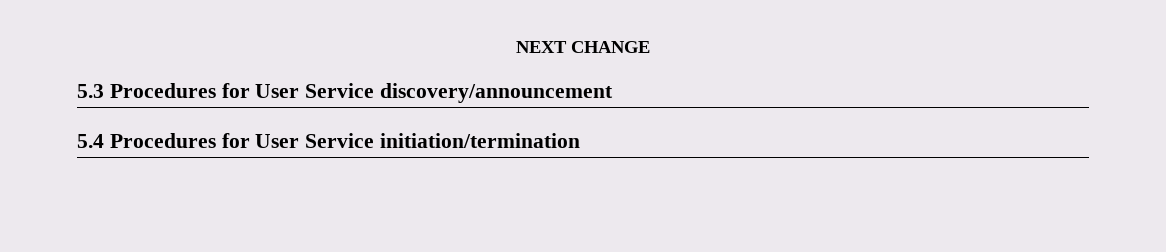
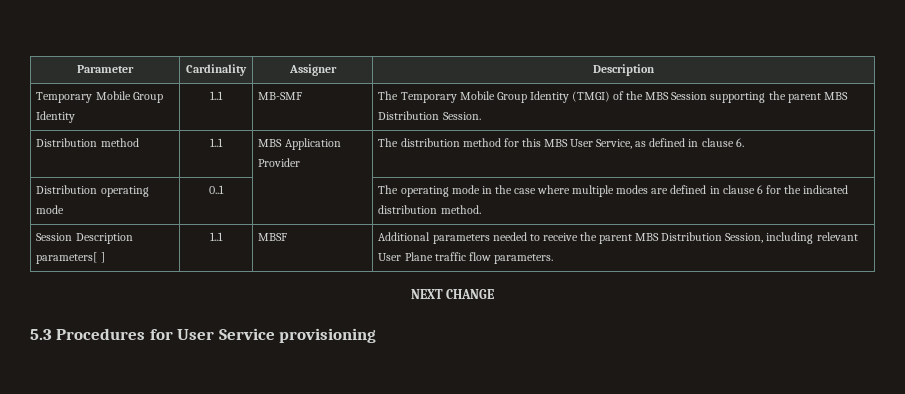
(516, 47) none -> [77,65,134,73] [186,64,247,76] [288,64,337,76] [593,64,655,76] [36,91,163,103] [36,111,76,123] [210,91,223,100] [258,92,303,100] [378,91,848,103] [378,111,481,120] [36,138,139,147] [210,138,223,147] [258,138,341,150] [258,158,301,167] [378,138,744,149] [36,185,149,197] [36,205,65,214] [209,185,224,194] [378,185,849,197] [378,205,481,214] [36,233,133,244] [36,252,105,264] [210,232,223,241] [258,233,288,241] [378,232,858,244] [378,252,553,264] Parameter | Cardinality | Assigner | Description // Temporary Mobile Group Identity | 1..1 | MB-SMF | The Temporary Mobile Group Identity (TMGI) of the MBS Session supporting the parent MBS Distribution Session. // Distribution method | 1..1 | MBS Application Provider | The distribution method for this MBS User Service, as defined in clause 6. // Distribution operating mode | 0..1 | | The operating mode in the case where multiple modes are defined in clause 6 for the indicated distribution method. // Session Description parameters[ ] | 1..1 | MBSF | Additional parameters needed to receive the parent MBS Distribution Session, including relevant User Plane traffic flow parameters. //
[380,83,614,103] [77,133,581,148] discovery/announcement // 5.4 Procedures for User Service initiation/termination -> [279,328,377,343] provisioning

